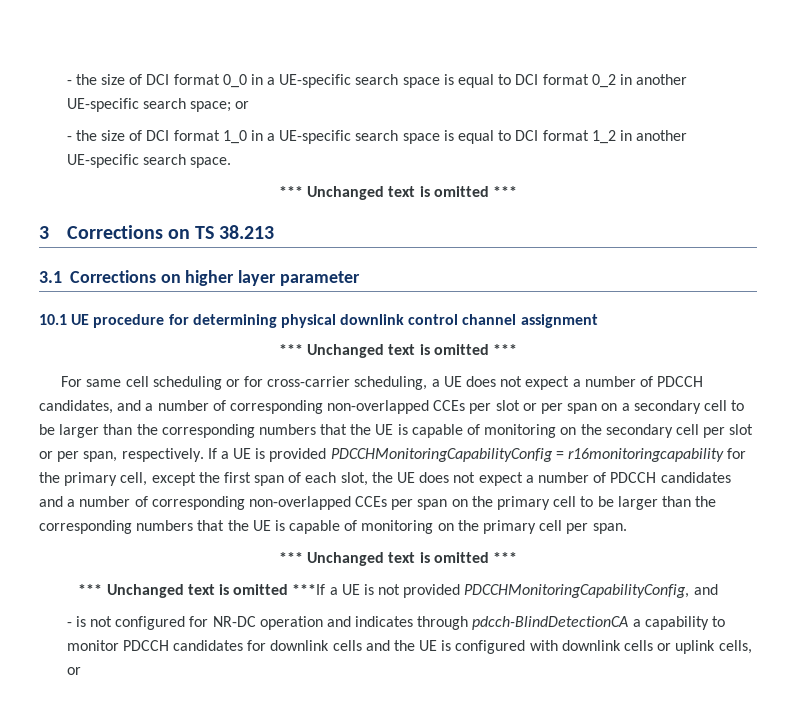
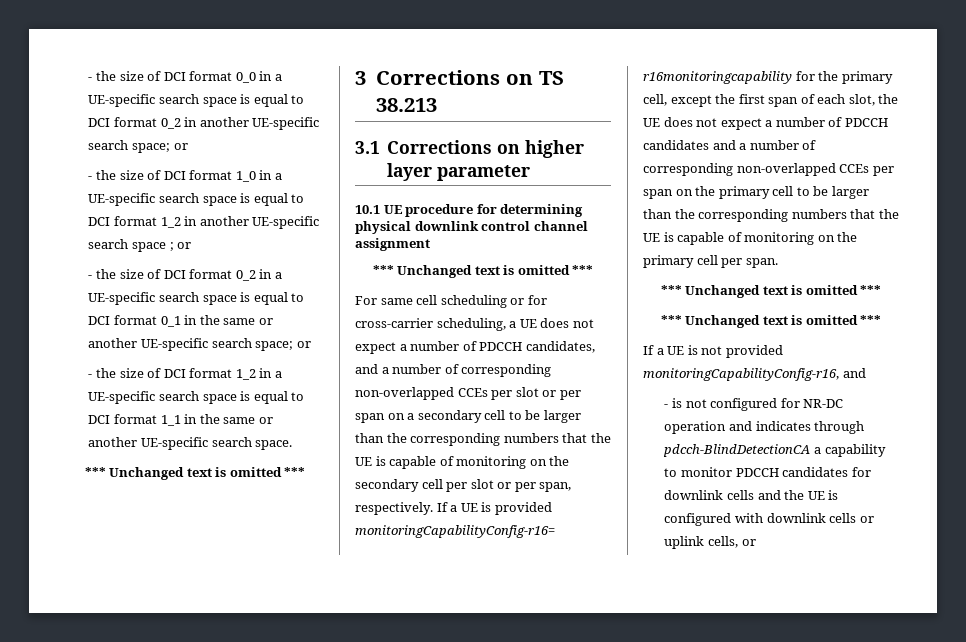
(186, 159) none -> [131,242,192,252] [88,269,282,281] [88,292,305,305] [88,315,273,327] [88,338,311,351] [88,368,282,380] [88,391,305,404] [88,414,273,426] [88,437,252,450] space ; or // - the size of DCI format 0_2 in a UE-specific search space is equal to DCI format 0_1 in the same or another UE-specific search space; or // - the size of DCI format 1_2 in a UE-specific search space is equal to DCI format 1_1 in the same or another UE-specific search
[330,448,564,462] PDCCHMonitoringCapabilityConfig = -> [355,525,555,538] monitoringCapabilityConfig-r16=
[292,584,326,595] ***If -> [860,315,882,325] [643,345,654,355] *** // If
[464,584,690,598] PDCCHMonitoringCapabilityConfig, -> [643,368,839,381] monitoringCapabilityConfig-r16,

